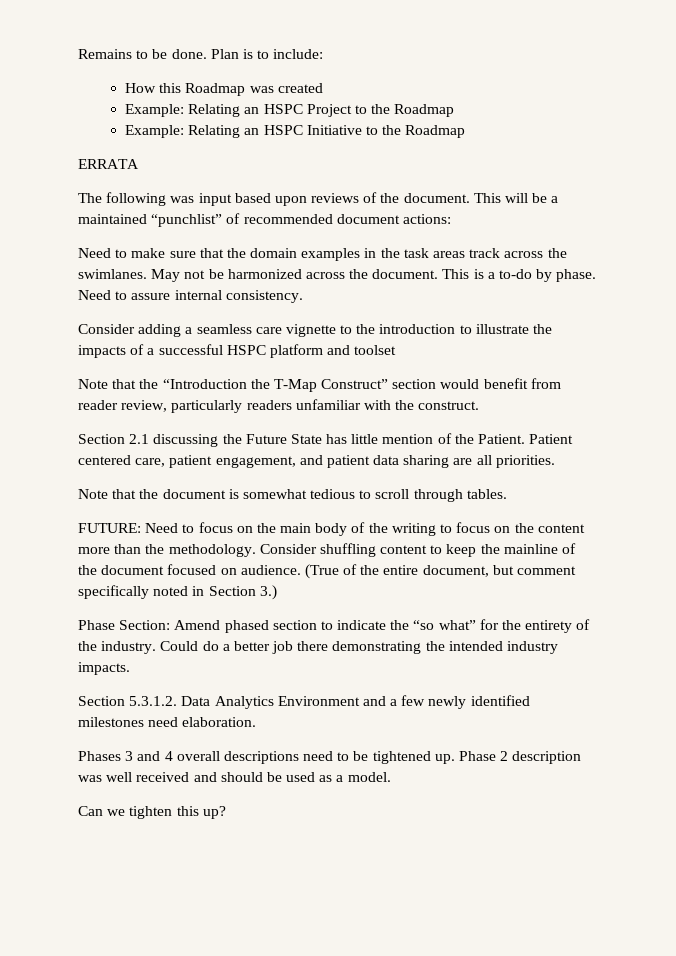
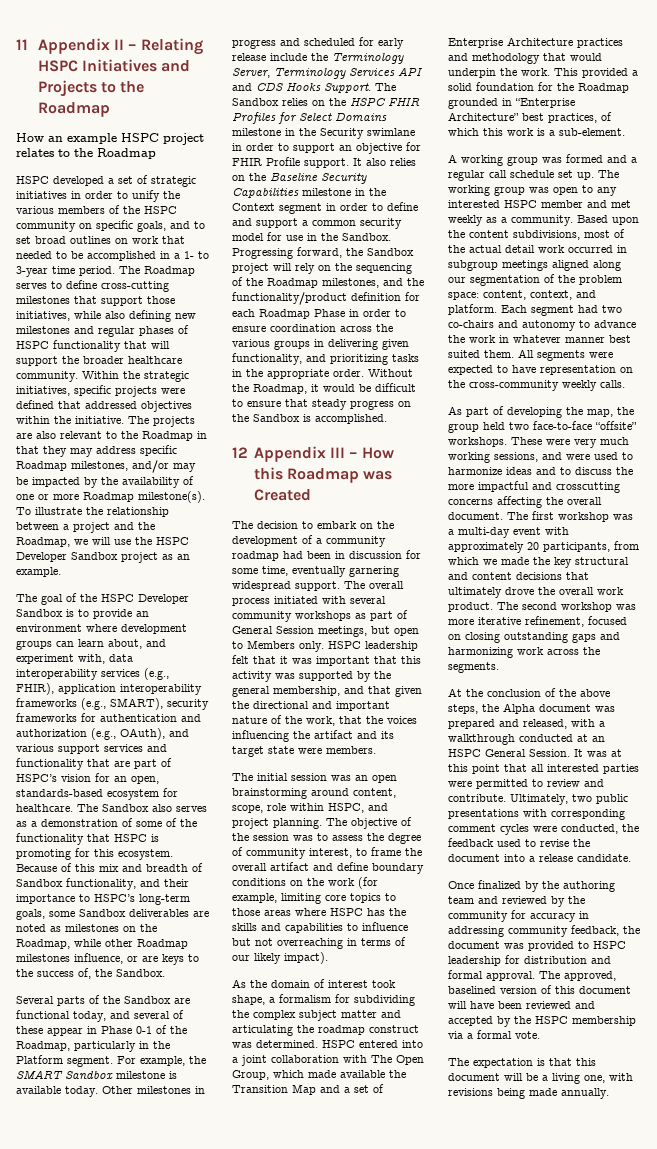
[78,49,324,59] [124,83,323,96] [124,104,455,117] [124,125,466,138] [78,159,139,169] [78,192,559,206] [78,213,451,227] [78,248,567,261] [78,269,597,282] [78,290,303,303] [78,324,553,337] [78,344,397,358] [78,378,561,392] [78,399,480,413] [78,433,574,447] [78,455,555,468] [78,489,507,502] [78,522,585,536] [78,543,577,557] [78,564,577,579] [78,585,277,600] [78,619,591,633] [78,641,559,654] [78,662,130,675] [78,695,530,709] [78,717,257,727] [78,751,582,764] [78,772,391,782] [78,806,226,819] Remains to be done. Plan is to include: // How this Roadmap was created // Example: Relating an HSPC Project to the Roadmap // Example: Relating an HSPC Initiative to the Roadmap // ERRATA // The following was input based upon reviews of the document. This will be a maintained “punchlist” of recommended document actions: // Need to make sure that the domain examples in the task areas track across the swimlanes. May not be harmonized across the document. This is a to-do by phase. Need to assure internal consistency. // Consider adding a seamless care vignette to the introduction to illustrate the impacts of a successful HSPC platform and toolset // Note that the “Introduction the T-Map Construct” section would benefit from reader review, particularly readers unfamiliar with the construct. // Section 2.1 discussing the Future State has little mention of the Patient. Patient centered care, patient engagement, and patient data sharing are all priorities. // Note that the document is somewhat tedious to scroll through tables. // FUTURE: Need to focus on the main body of the writing to focus on the content more than the methodology. Consider shuffling content to keep the mainline of the document focused on audience. (True of the entire document, but comment specifically noted in Section 3.) // Phase Section: Amend phased section to indicate the “so what” for the entirety of the industry. Could do a better job there demonstrating the intended industry impacts. // Section 5.3.1.2. Data Analytics Environment and a few newly identified milestones need elaboration. // Phases 3 and 4 overall descriptions need to be tightened up. Phase 2 description was well received and should be used as a model. // Can we tighten this up? -> [16,38,203,55] [37,59,191,72] [37,80,145,97] [37,102,110,117] [16,133,204,145] [16,148,156,159] [16,175,196,187] [16,190,180,202] [16,205,177,214] [16,220,205,232] [16,236,185,244] [16,251,209,261] [16,266,195,277] [16,280,169,292] [16,296,175,306] [16,310,196,322] [16,325,189,337] [16,340,170,352] [16,356,182,366] [16,371,189,382] [16,385,185,397] [16,400,192,412] [16,416,195,427] [16,431,207,441] [16,445,177,457] [16,460,196,473] [16,476,194,488] [16,491,205,503] [16,507,169,517] [16,522,155,533] [16,537,189,547] [16,552,190,563] [16,567,61,577] [16,593,189,605] [16,609,149,619] [16,624,187,634] [16,639,166,650] [16,654,133,664] [16,668,169,680] [16,683,202,695] [16,698,209,710] [16,713,201,722] [16,728,189,740] [16,744,167,754] [16,758,172,770] [16,773,159,784] [16,788,178,800] [16,804,207,812] [16,818,197,827] [16,833,159,845] [16,848,173,860] [16,863,203,872] [16,878,189,890] [16,894,190,905] [16,909,209,920] [16,924,157,932] [16,939,188,949] [16,953,199,965] [16,968,165,979] [16,995,190,1006] [16,1010,184,1022] [16,1025,187,1036] [16,1041,170,1052] [16,1055,206,1067] [16,1070,177,1080] [16,1086,205,1097] [232,37,404,49] [232,53,404,64] [232,67,422,79] [232,83,396,93] [232,98,420,106] [232,112,387,124] [232,128,415,139] [232,142,421,154] [232,157,416,168] [232,173,367,184] [232,187,386,198] [232,202,418,214] [232,218,402,229] [232,232,391,241] [232,247,414,259] [232,263,412,274] [232,277,424,288] [232,292,420,305] [232,309,406,319] [232,324,393,332] [232,339,409,350] [232,353,419,365] [232,369,413,379] [232,383,416,394] [232,399,411,410] [232,414,387,424] [232,446,394,462] [253,467,393,483] [253,489,311,501] [232,521,394,529] [232,535,386,547] [232,550,421,561] [232,566,399,577] [232,581,404,591] [232,596,386,606] [232,610,408,622] [232,626,419,637] [232,640,418,652] [232,655,421,666] [232,671,391,682] [232,686,422,697] [232,701,390,711] [232,715,417,726] [232,730,394,742] [232,746,376,757] [232,773,397,783] [232,788,396,799] [232,803,388,813] [232,817,412,829] [232,833,421,844] [232,847,422,859] [232,862,424,874] [232,877,378,889] [232,893,396,904] [232,908,406,916] [232,922,408,933] [232,937,406,949] [232,952,328,964] [232,979,396,988] [232,994,415,1006] [232,1010,401,1021] [232,1025,419,1036] [232,1040,423,1048] [232,1055,424,1066] [232,1070,406,1080] [232,1084,384,1095] [448,37,623,48] [448,53,602,64] [448,68,638,78] [448,82,629,93] [448,98,575,109] [448,112,612,123] [448,128,625,136] [448,154,637,166] [448,170,619,181] [448,185,617,196] [448,200,631,208] [448,215,639,226] [448,229,625,240] [448,245,627,253] [448,260,621,271] [448,274,622,286] [448,290,596,300] [448,304,622,316] [448,320,636,331] [448,335,631,343] [448,349,613,361] [448,365,633,375] [448,380,625,391] [448,406,634,418] [448,421,637,433] [448,437,629,448] [448,452,633,463] [448,467,633,475] [448,481,620,493] [448,496,602,508] [448,511,633,522] [448,527,569,538] [448,541,639,553] [448,557,629,568] [448,572,589,580] [448,587,624,598] [448,602,636,612] [448,616,627,627] [448,632,620,643] [448,647,600,658] [448,662,499,673] [448,688,610,697] [448,703,615,714] [448,719,605,729] [448,734,605,745] [448,749,622,757] [448,764,639,774] [448,779,604,789] [448,794,628,805] [448,809,625,820] [448,824,639,835] [448,838,590,847] [448,854,631,862] [448,880,615,892] [448,896,585,907] [448,910,589,922] [448,925,640,937] [448,941,626,951] [448,955,611,966] [448,970,616,981] [448,985,631,994] [448,1001,595,1009] [448,1016,636,1027] [448,1030,540,1039] [448,1058,596,1068] [448,1073,633,1084] [448,1088,609,1099] 11 Appendix II – Relating HSPC Initiatives and Projects to the Roadmap // How an example HSPC project relates to the Roadmap // HSPC developed a set of strategic initiatives in order to unify the various members of the HSPC community on specific goals, and to set broad outlines on work that needed to be accomplished in a 1- to 3-year time period. The Roadmap serves to define cross-cutting milestones that support those initiatives, while also defining new milestones and regular phases of HSPC functionality that will support the broader healthcare community. Within the strategic initiatives, specific projects were defined that addressed objectives within the initiative. The projects are also relevant to the Roadmap in that they may address specific Roadmap milestones, and/or may be impacted by the availability of one or more Roadmap milestone(s). To illustrate the relationship between a project and the Roadmap, we will use the HSPC Developer Sandbox project as an example. // The goal of the HSPC Developer Sandbox is to provide an environment where development groups can learn about, and experiment with, data interoperability services (e.g., FHIR), application interoperability frameworks (e.g., SMART), security frameworks for authentication and authorization (e.g., OAuth), and various support services and functionality that are part of HSPC’s vision for an open, standards-based ecosystem for healthcare. The Sandbox also serves as a demonstration of some of the functionality that HSPC is promoting for this ecosystem. Because of this mix and breadth of Sandbox functionality, and their importance to HSPC’s long-term goals, some Sandbox deliverables are noted as milestones on the Roadmap, while other Roadmap milestones influence, or are keys to the success of, the Sandbox. // Several parts of the Sandbox are functional today, and several of these appear in Phase 0-1 of the Roadmap, particularly in the Platform segment. For example, the SMART Sandbox milestone is available today. Other milestones in progress and scheduled for early release include the Terminology Server, Terminology Services API and CDS Hooks Support. The Sandbox relies on the HSPC FHIR Profiles for Select Domains milestone in the Security swimlane in order to support an objective for FHIR Profile support. It also relies on the Baseline Security Capabilities milestone in the Context segment in order to define and support a common security model for use in the Sandbox. Progressing forward, the Sandbox project will rely on the sequencing of the Roadmap milestones, and the functionality/product definition for each Roadmap Phase in order to ensure coordination across the various groups in delivering given functionality, and prioritizing tasks in the appropriate order. Without the Roadmap, it would be difficult to ensure that steady progress on the Sandbox is accomplished. // 12 Appendix III – How this Roadmap was Created // The decision to embark on the development of a community roadmap had been in discussion for some time, eventually garnering widespread support. The overall process initiated with several community workshops as part of General Session meetings, but open to Members only. HSPC leadership felt that it was important that this activity was supported by the general membership, and that given the directional and important nature of the work, that the voices influencing the artifact and its target state were members. // The initial session was an open brainstorming around content, scope, role within HSPC, and project planning. The objective of the session was to assess the degree of community interest, to frame the overall artifact and define boundary conditions on the work (for example, limiting core topics to those areas where HSPC has the skills and capabilities to influence but not overreaching in terms of our likely impact). // As the domain of interest took shape, a formalism for subdividing the complex subject matter and articulating the roadmap construct was determined. HSPC entered into a joint collaboration with The Open Group, which made available the Transition Map and a set of Enterprise Architecture practices and methodology that would underpin the work. This provided a solid foundation for the Roadmap grounded in “Enterprise Architecture” best practices, of which this work is a sub-element. // A working group was formed and a regular call schedule set up. The working group was open to any interested HSPC member and met weekly as a community. Based upon the content subdivisions, most of the actual detail work occurred in subgroup meetings aligned along our segmentation of the problem space: content, context, and platform. Each segment had two co-chairs and autonomy to advance the work in whatever manner best suited them. All segments were expected to have representation on the cross-community weekly calls. // As part of developing the map, the group held two face-to-face “offsite” workshops. These were very much working sessions, and were used to harmonize ideas and to discuss the more impactful and crosscutting concerns affecting the overall document. The first workshop was a multi-day event with approximately 20 participants, from which we made the key structural and content decisions that ultimately drove the overall work product. The second workshop was more iterative refinement, focused on closing outstanding gaps and harmonizing work across the segments. // At the conclusion of the above steps, the Alpha document was prepared and released, with a walkthrough conducted at an HSPC General Session. It was at this point that all interested parties were permitted to review and contribute. Ultimately, two public presentations with corresponding comment cycles were conducted, the feedback used to revise the document into a release candidate. // Once finalized by the authoring team and reviewed by the community for accuracy in addressing community feedback, the document was provided to HSPC leadership for distribution and formal approval. The approved, baselined version of this document will have been reviewed and accepted by the HSPC membership via a formal vote. // The expectation is that this document will be a living one, with revisions being made annually.

